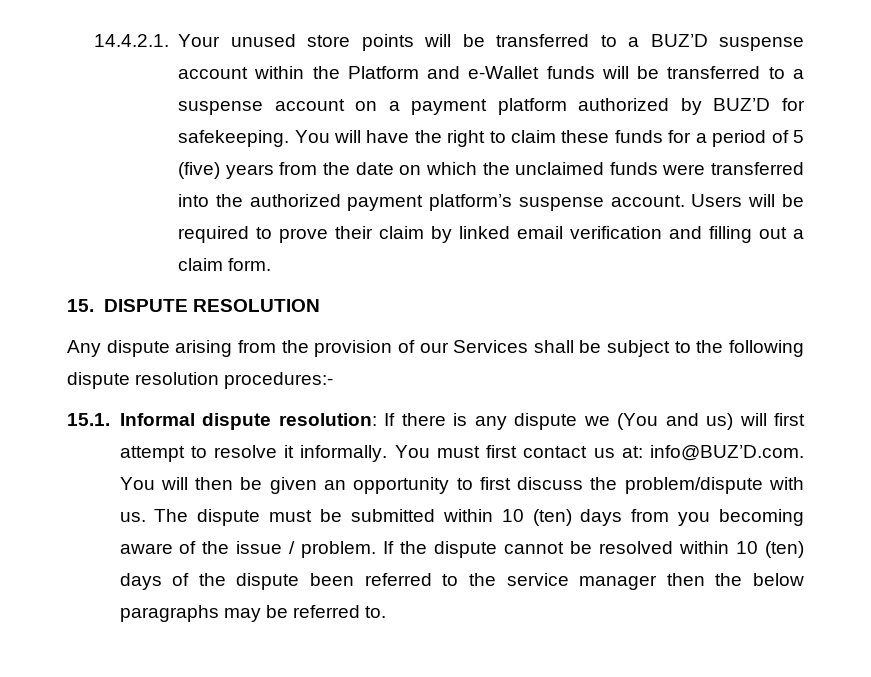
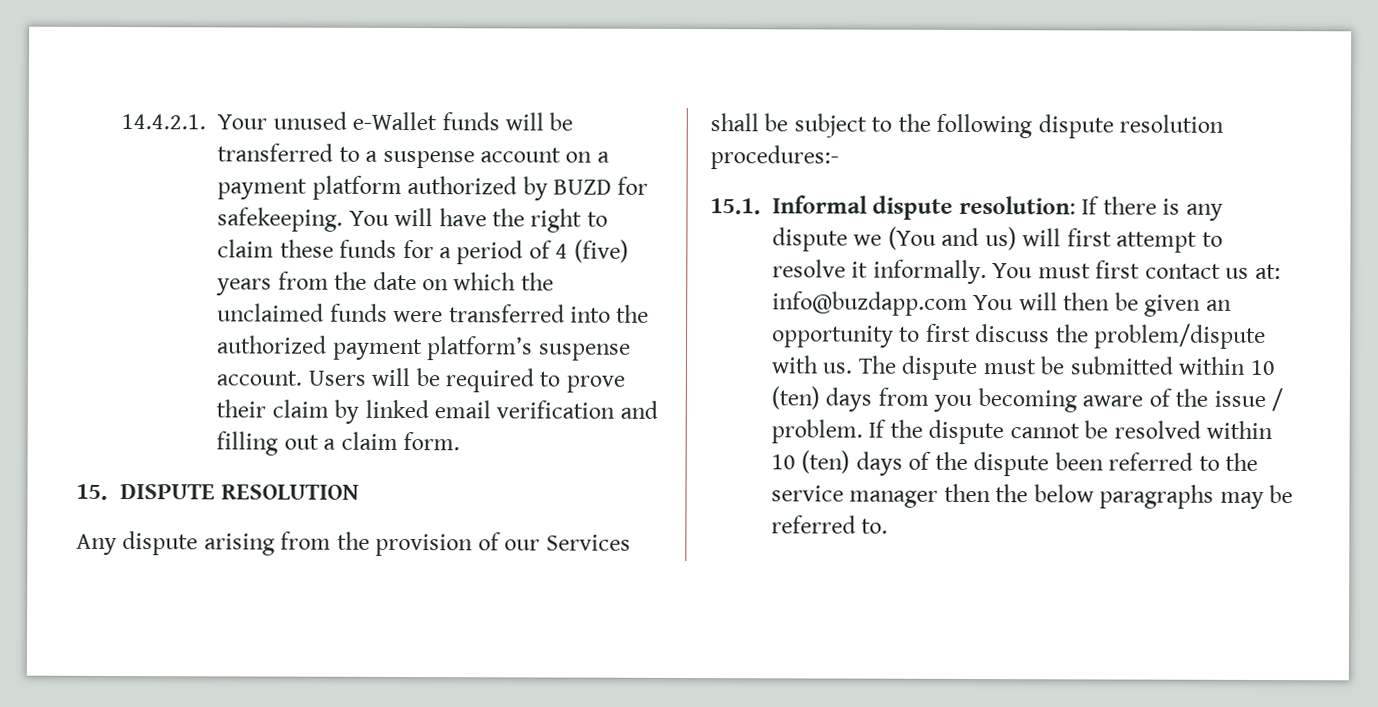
[307,34,804,51] [178,66,461,79] store points will be transferred to a BUZ’D suspense account within the Platform and -> (347, 120) none
[713,98,771,111] BUZ’D -> [552,179,612,195] BUZD
[792,130,804,143] 5 -> [555,243,569,259] 4
[650,445,805,461] info@BUZ’D.com. -> [772,291,968,316] info@buzdapp.com

